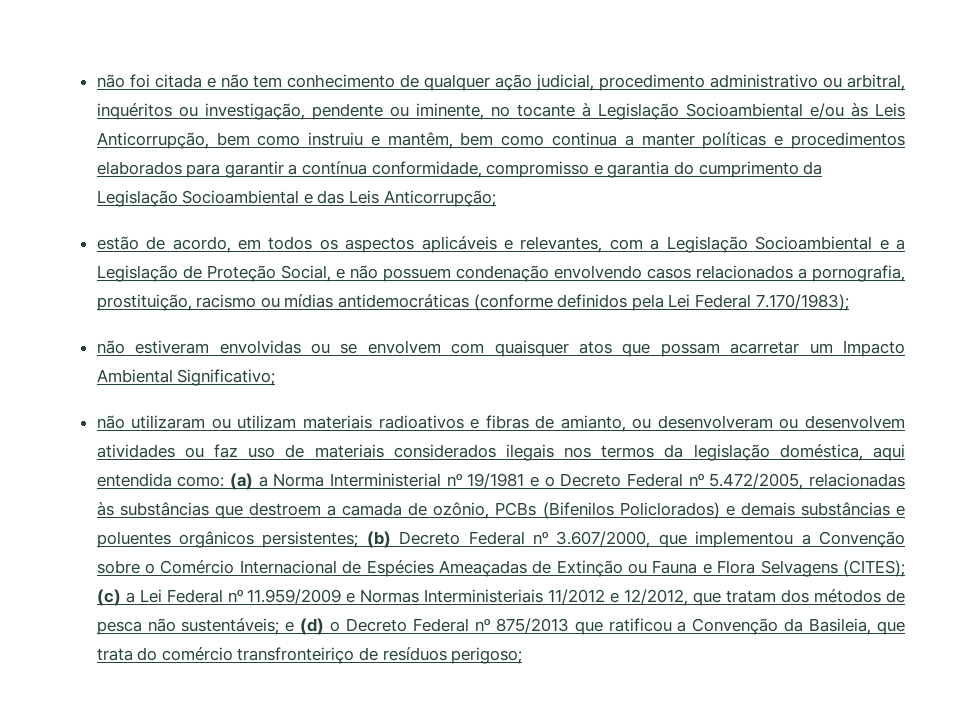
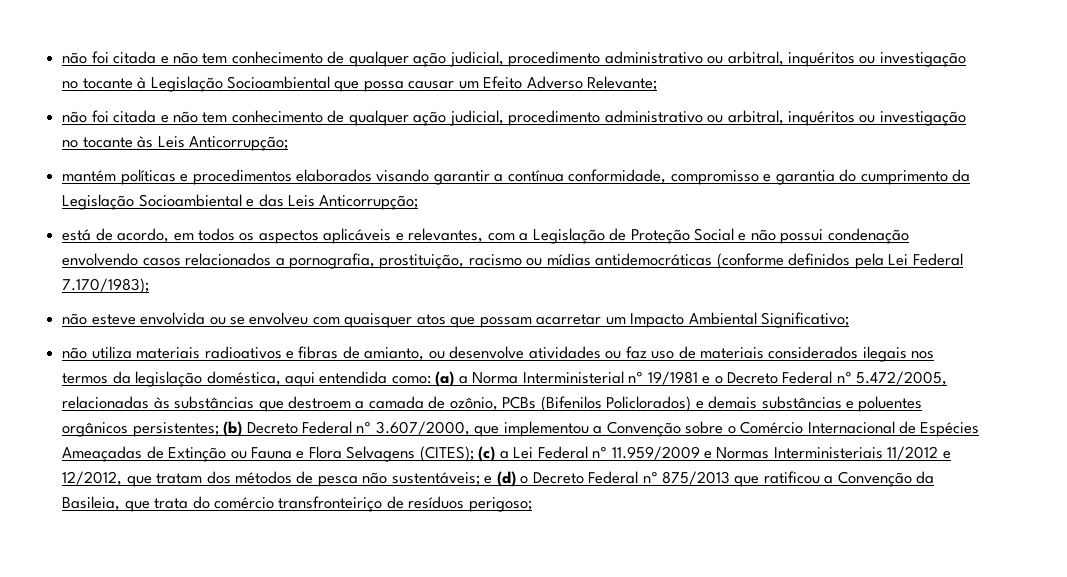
[204,103,484,120] investigação, pendente ou iminente, -> [879,52,966,67] investigação
[809,103,906,118] [96,132,695,149] e/ou às Leis Anticorrupção, bem como instruiu e mantêm, bem como continua a manter -> [334,76,658,92] [62,110,966,126] [62,136,288,151] [62,170,117,182] que possa causar um Efeito Adverso Relevante; // não foi citada e não tem conhecimento de qualquer ação judicial, procedimento administrativo ou arbitral, inquéritos ou investigação no tocante às Leis Anticorrupção; // mantém
[186,164,221,178] para -> [376,169,430,182] visando
[96,236,139,250] estão -> [62,229,92,241] está
[755,236,905,250] [96,265,178,282] Socioambiental e a Legislação -> (605, 236) none
[280,265,451,282] Social, e não possuem -> [693,228,824,244] Social e não possui
[135,340,301,354] estiveram envolvidas -> [91,312,206,325] esteve envolvida
[367,340,441,354] envolvem -> [249,312,309,325] envolveu
[131,415,297,429] utilizaram ou utilizam -> [91,346,132,359] utiliza
[657,415,906,429] desenvolveram ou desenvolvem -> [449,346,525,359] desenvolve

